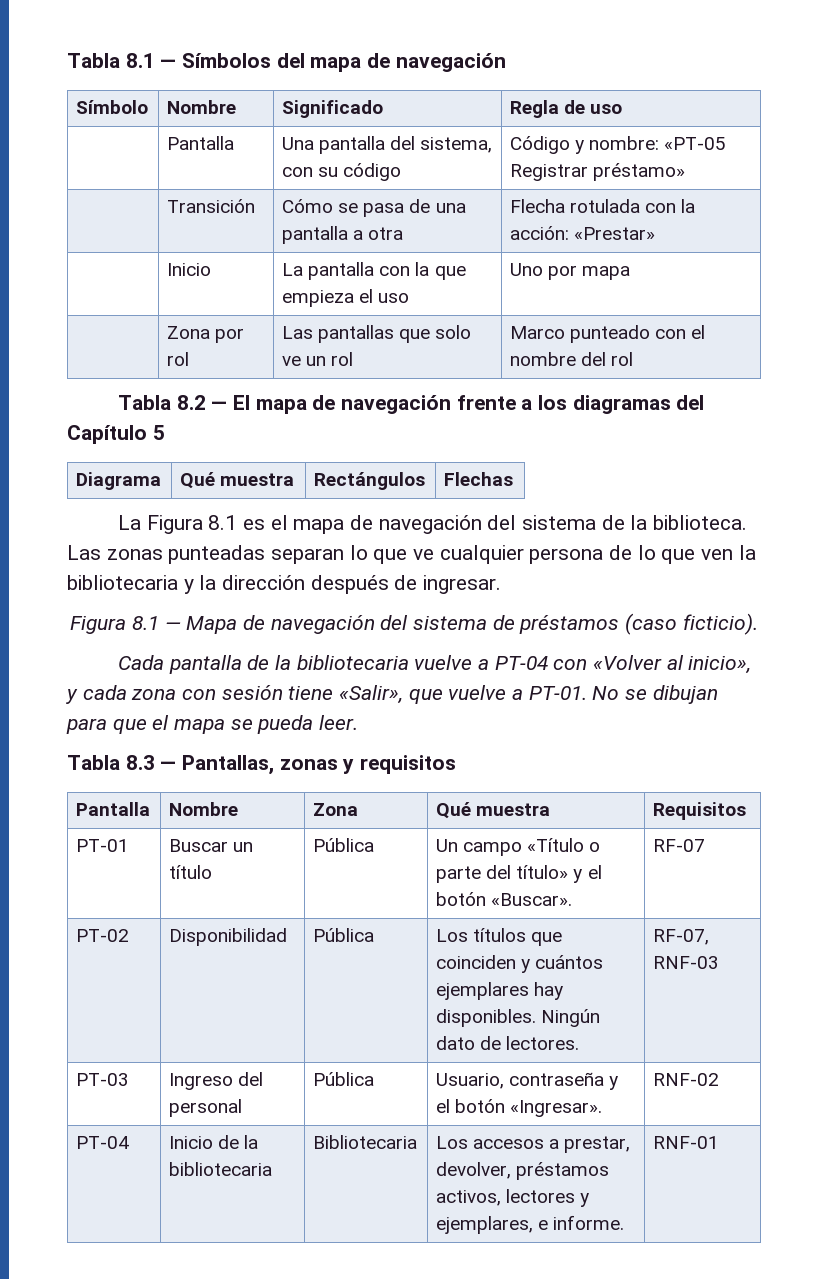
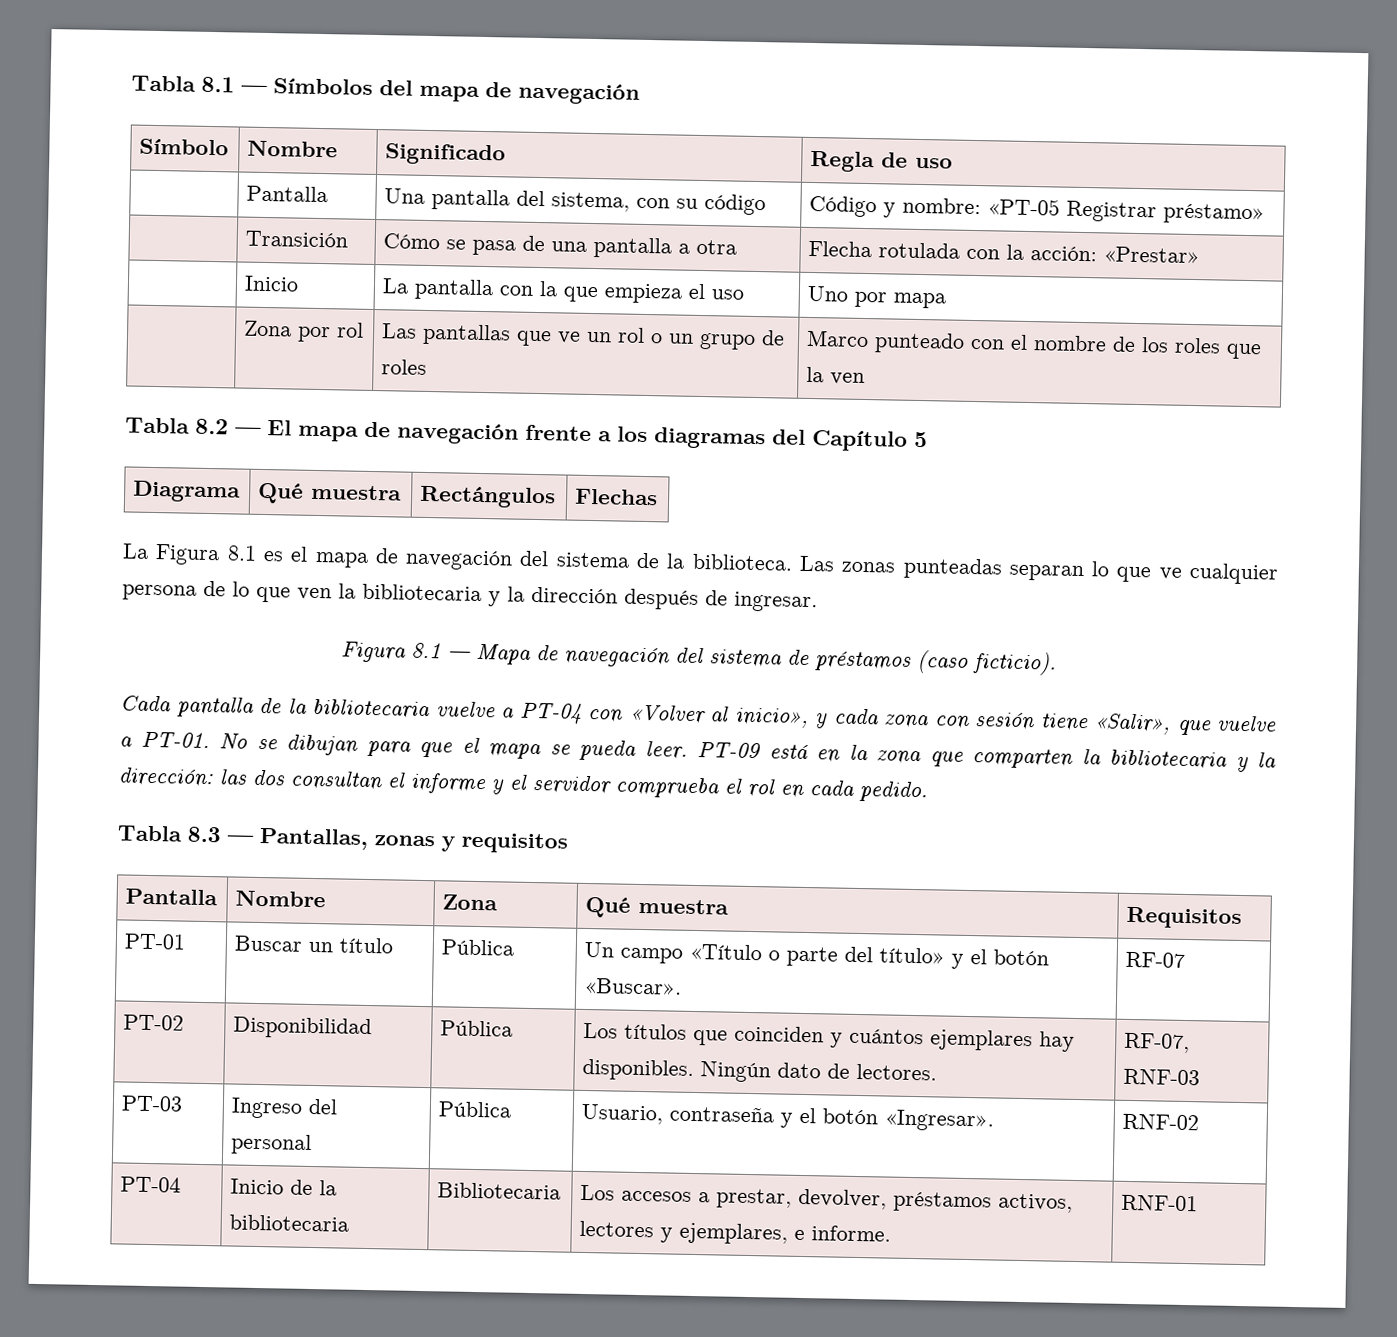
[435,325,472,339] solo -> (553, 338) none
(354, 359) none -> [650,330,786,350] [381,359,428,375] o un grupo de roles
[581,352,634,366] del rol -> [1112,336,1263,360] [806,366,866,386] de los roles que la ven
(359, 722) none -> [697,741,1276,773] [118,767,928,803] PT-09 está en la zona que comparten la bibliotecaria y la dirección: las dos consultan el informe y el servidor comprueba el rol en cada pedido.

